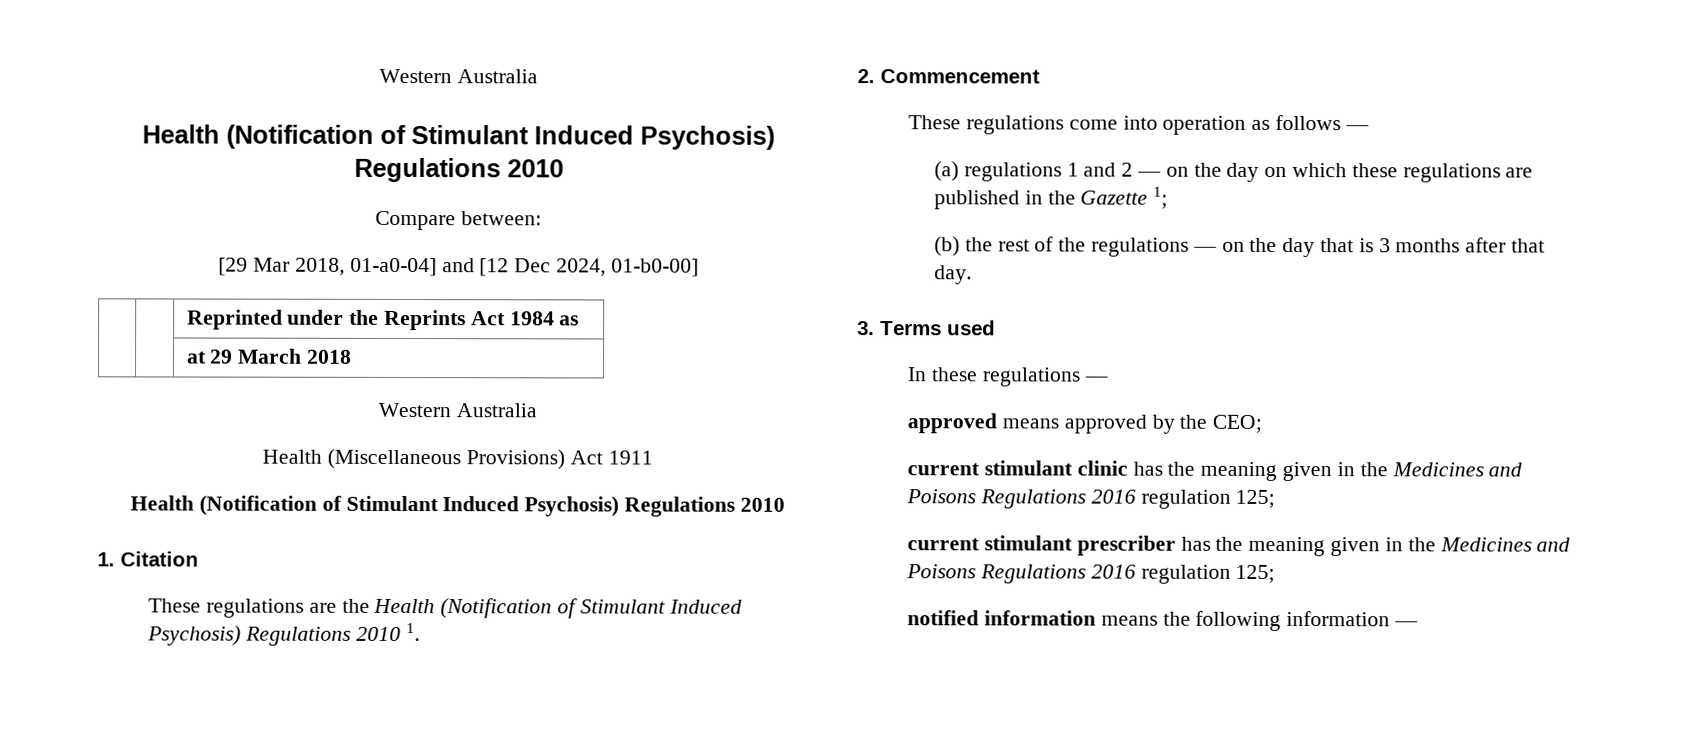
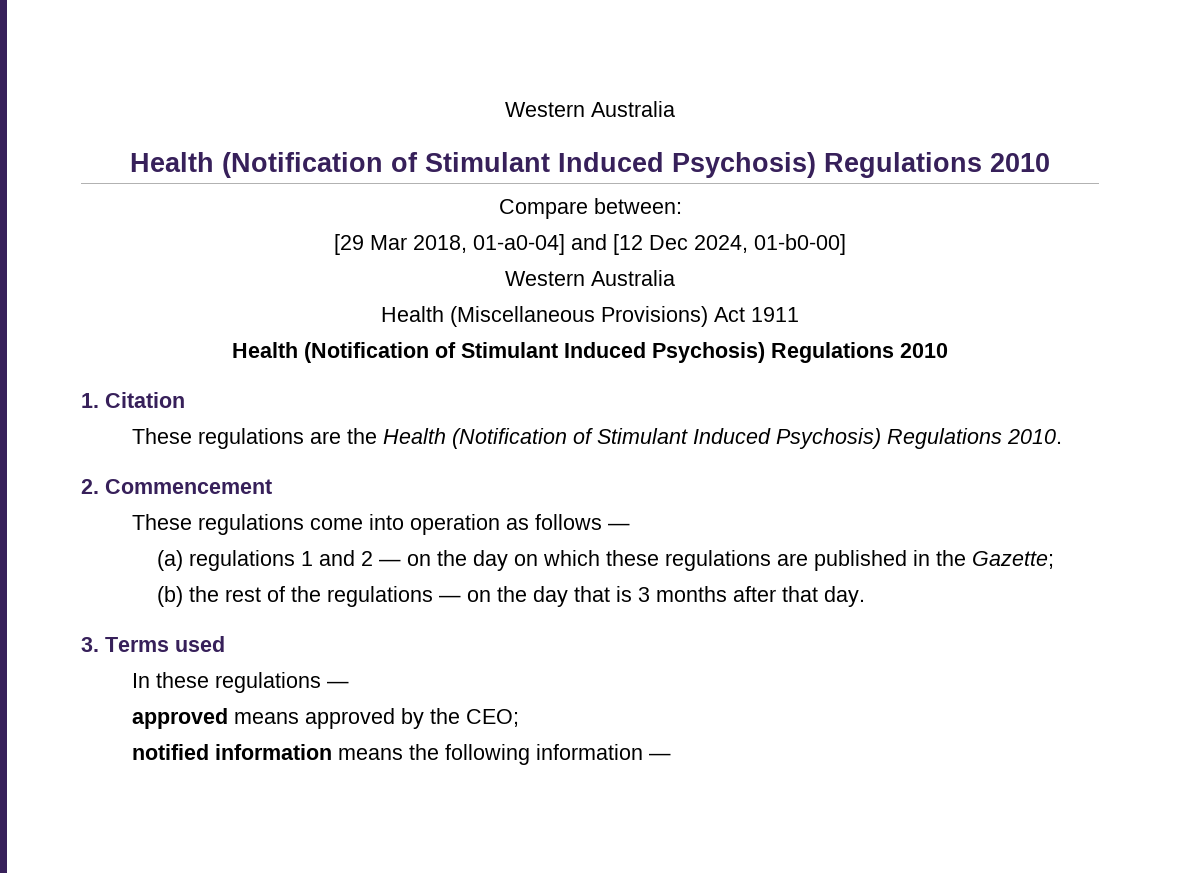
[186,309,580,331] [186,348,352,364] // | | Reprinted under the Reprints Act 1984 as // | | at 29 March 2018 -> (846, 244) none
[355,623,420,642] 2010 1. -> [1006,429,1062,444] 2010.
[1080,186,1169,209] Gazette 1; -> [971,551,1054,569] Gazette;
[907,460,1523,482] [906,489,1276,509] [907,535,1571,557] [906,564,1276,584] // current stimulant clinic has the meaning given in the Medicines and Poisons Regulations 2016 regulation 125; // current stimulant prescriber has the meaning given in the Medicines and Poisons Regulations 2016 regulation 125; -> (519, 718) none

